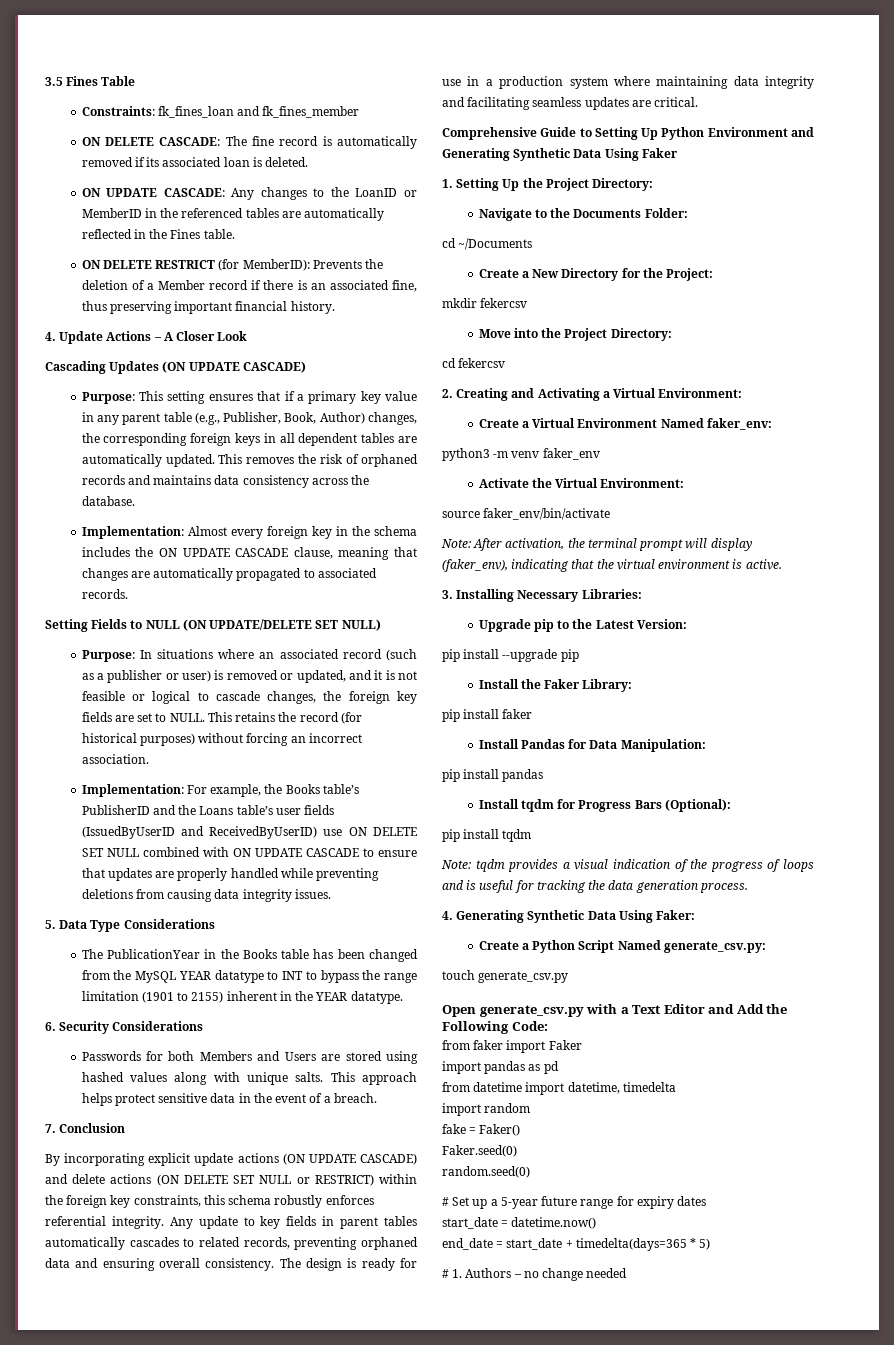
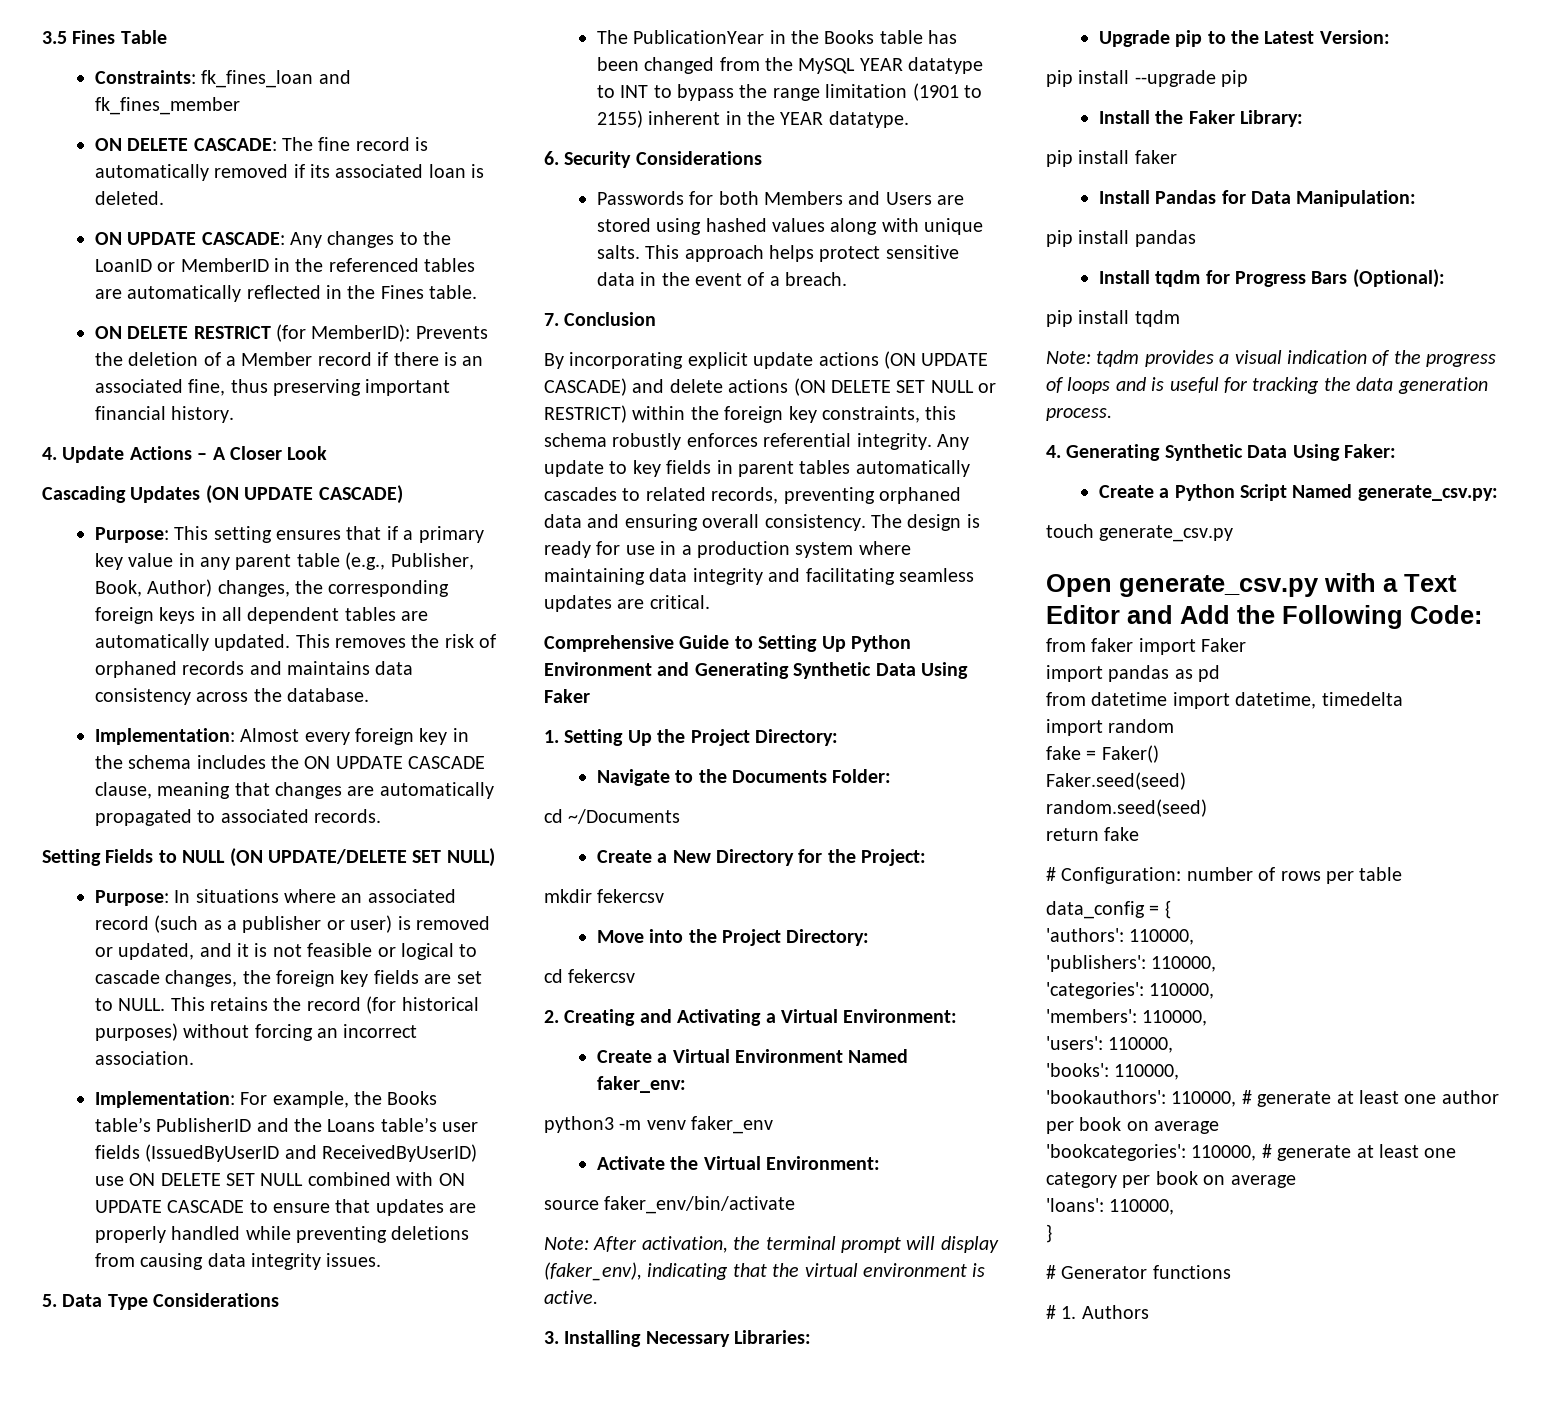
[442,1145,517,1157] [442,1166,530,1178] [442,1196,707,1209] [442,1217,597,1229] [442,1238,711,1251] Faker.seed(0) // random.seed(0) // # Set up a 5-year future range for expiry dates // start_date = datetime.now() // end_date = start_date + timedelta(days=365 * 5) -> [1046,772,1186,790] [1046,799,1207,817] [1046,827,1140,841] [1046,867,1403,884] [1046,900,1171,919] [1046,928,1195,945] [1046,955,1217,972] [1046,982,1215,999] [1046,1009,1208,1026] [1046,1036,1174,1053] [1046,1063,1180,1080] [1046,1090,1499,1107] [1046,1117,1220,1134] [1046,1144,1457,1161] [1046,1171,1296,1188] [1046,1198,1175,1215] [1046,1224,1052,1243] [1046,1265,1231,1279] Faker.seed(seed) // random.seed(seed) // return fake // # Configuration: number of rows per table // data_config = { // 'authors': 110000, // 'publishers': 110000, // 'categories': 110000, // 'members': 110000, // 'users': 110000, // 'books': 110000, // 'bookauthors': 110000, # generate at least one author per book on average // 'bookcategories': 110000, # generate at least one category per book on average // 'loans': 110000, // } // # Generator functions
[513,1268,628,1281] – no change needed -> (1149, 1312) none

